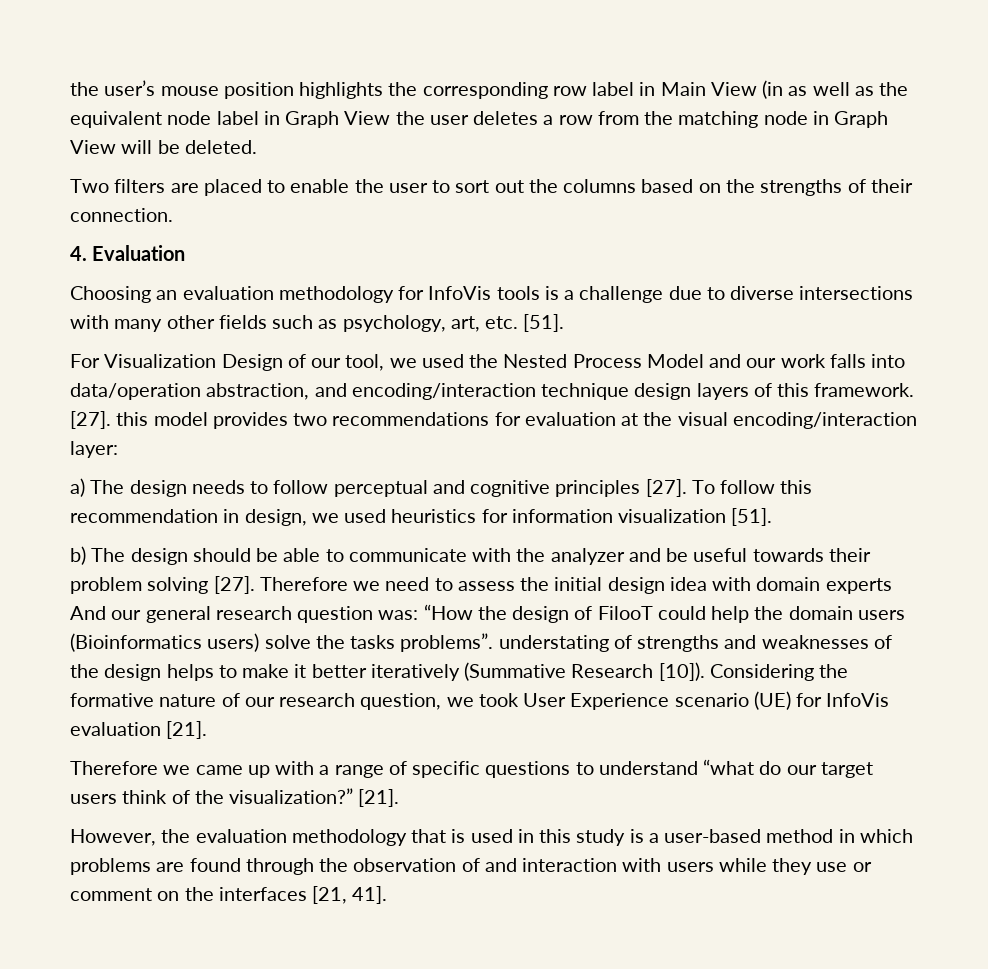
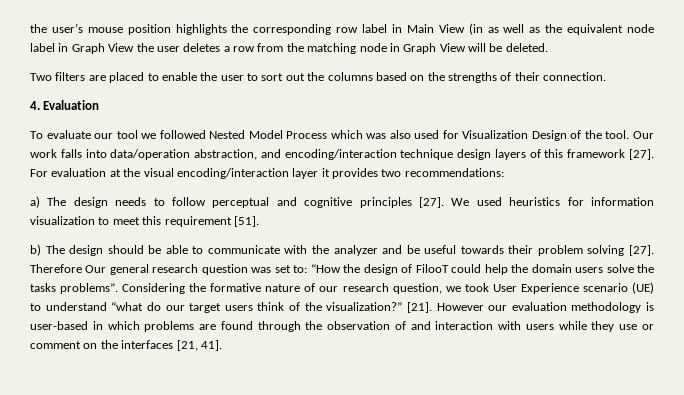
[70,286,914,303] [70,314,565,332] [70,354,777,371] Choosing an evaluation methodology for InfoVis tools is a challenge due to diverse intersections with many other fields such as psychology, art, etc. [51]. // For Visualization Design of our tool, we used the Nested Process Model and our -> [30,130,654,141] To evaluate our tool we followed Nested Model Process which was also used for Visualization Design of the tool. Our
[814,383,915,397] [70,411,521,429] framework. [27]. this model provides two recommendations for -> [567,149,654,160] [30,169,48,177] framework [27]. For
[70,441,118,458] layer: -> [292,168,504,179] layer it provides two recommendations:
[691,480,813,494] [70,509,339,526] To follow this recommendation in design, we -> [451,198,470,206] We
(727, 516) none -> [98,216,232,227] to meet this requirement
[353,577,892,594] [70,606,419,623] we need to assess the initial design idea with domain experts And our general research question was: -> [85,264,308,275] Our general research question was set to:
[70,633,260,652] (Bioinformatics users) -> (604, 270) none
[498,635,892,652] [70,662,705,681] understating of strengths and weaknesses of the design helps to make it better iteratively (Summative Research [10]). -> (119, 288) none
[796,693,890,707] [70,721,208,739] [70,761,571,778] for InfoVis evaluation [21]. // Therefore we came up with a range of specific questions -> (654, 288) none
[70,829,834,846] // However, the evaluation methodology that is used in this study is a user-based method -> [436,302,654,313] [30,321,88,330] However our evaluation methodology is user-based

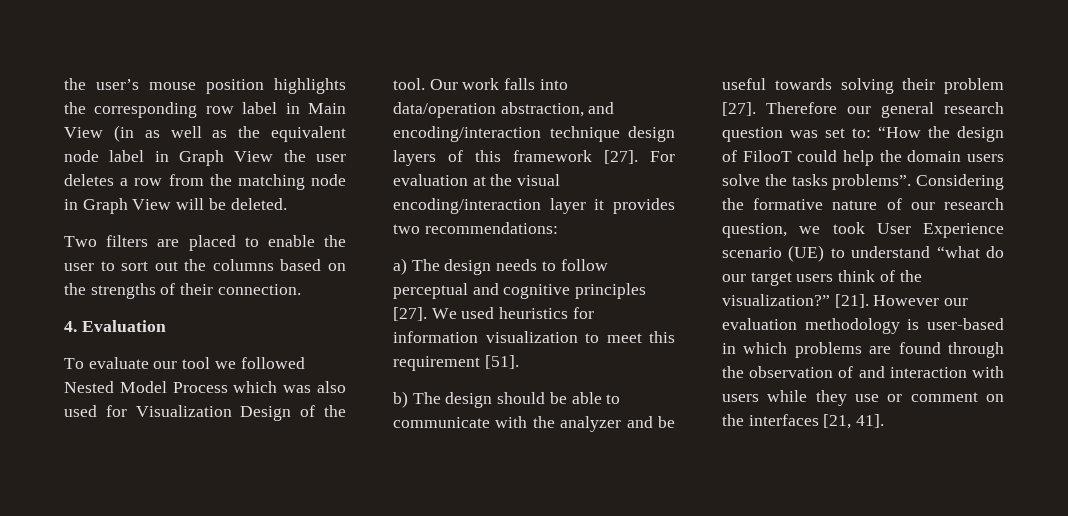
(504, 249) none -> [840,78,894,94] solving
[587,245,625,256] solving -> (1004, 86) none
[85,265,107,273] Our -> [847,106,871,114] our

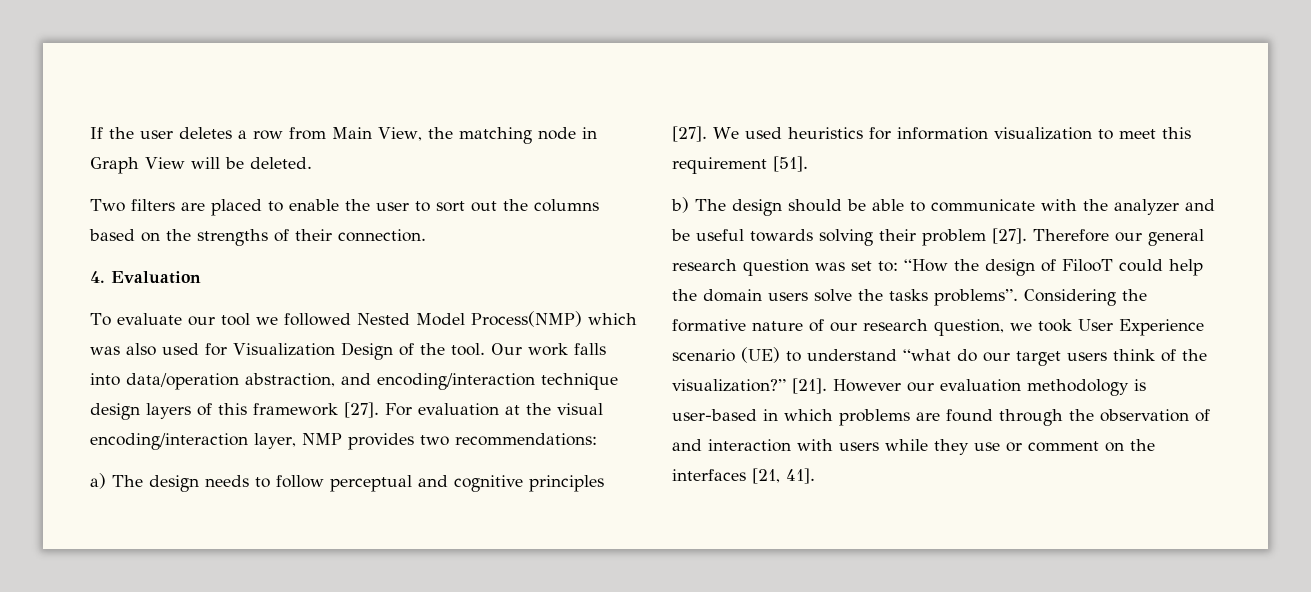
[64,78,346,94] [64,102,346,118] [64,125,347,142] [64,150,274,166] the user’s mouse position highlights the corresponding row label in Main View (in as well as the equivalent node label in Graph View -> [90,127,103,139] If
(204, 180) none -> [332,127,422,141] Main View,
[172,382,228,393] Process -> [470,311,582,327] Process(NMP)
[549,198,605,214] layer it -> [254,433,342,449] layer, NMP

